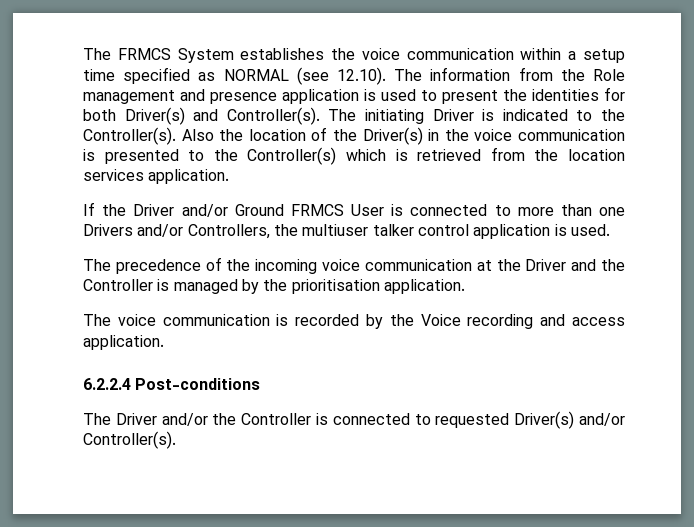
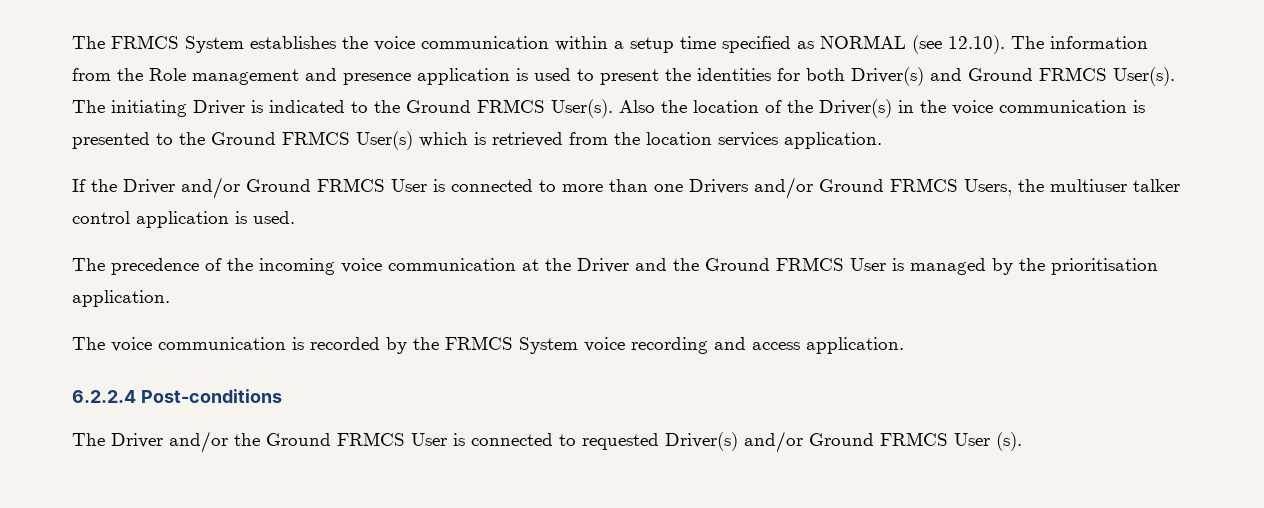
[226,107,320,125] Controller(s). -> [968,67,1175,86] Ground FRMCS User(s).
[83,127,176,145] Controller(s). -> [406,99,613,118] Ground FRMCS User(s).
[247,147,337,165] Controller(s) -> [211,131,413,150] Ground FRMCS User(s)
[187,224,270,239] Controllers, -> [819,178,1012,196] Ground FRMCS Users,
[83,279,153,291] Controller -> [705,257,886,271] Ground FRMCS User
[420,314,461,326] Voice -> [445,336,625,354] FRMCS System voice
[241,413,312,425] Controller -> [266,432,447,446] Ground FRMCS User
[83,431,176,449] Controller(s). -> [809,432,1022,451] Ground FRMCS User (s).

